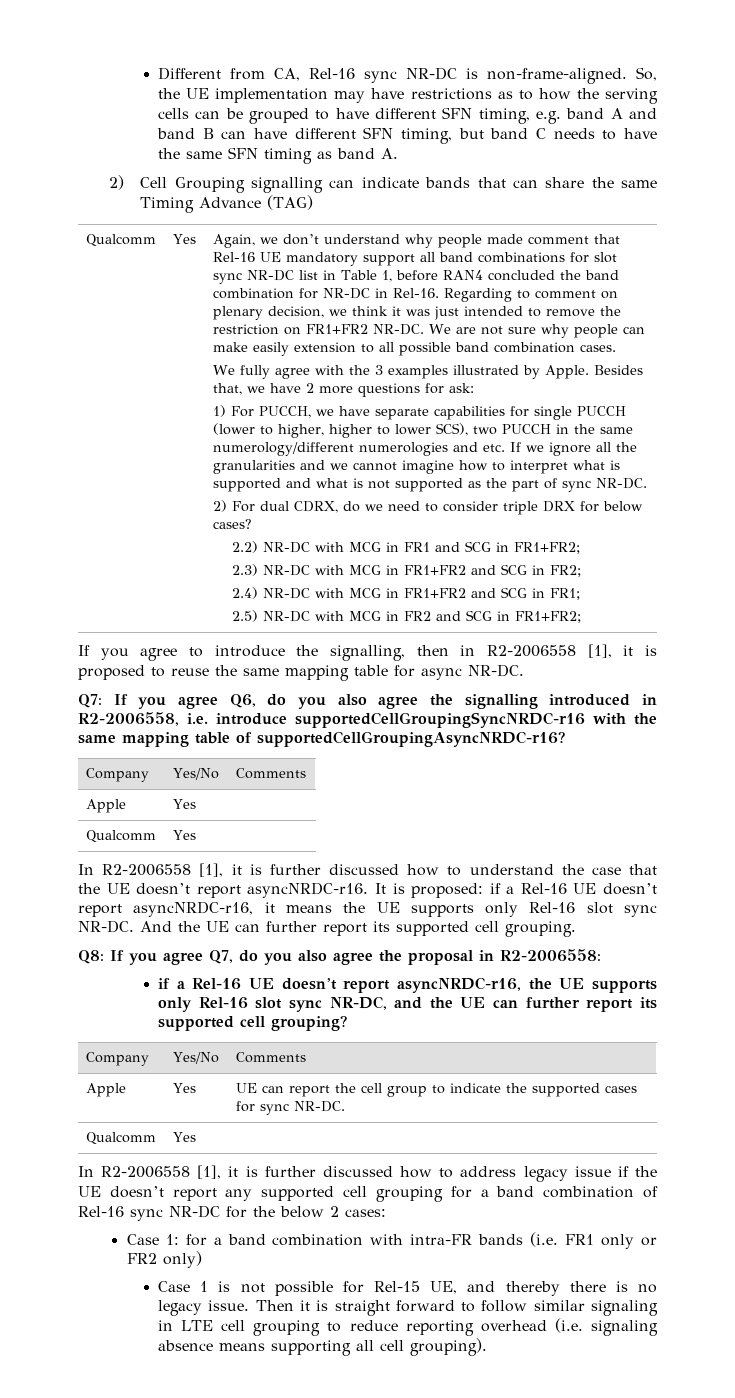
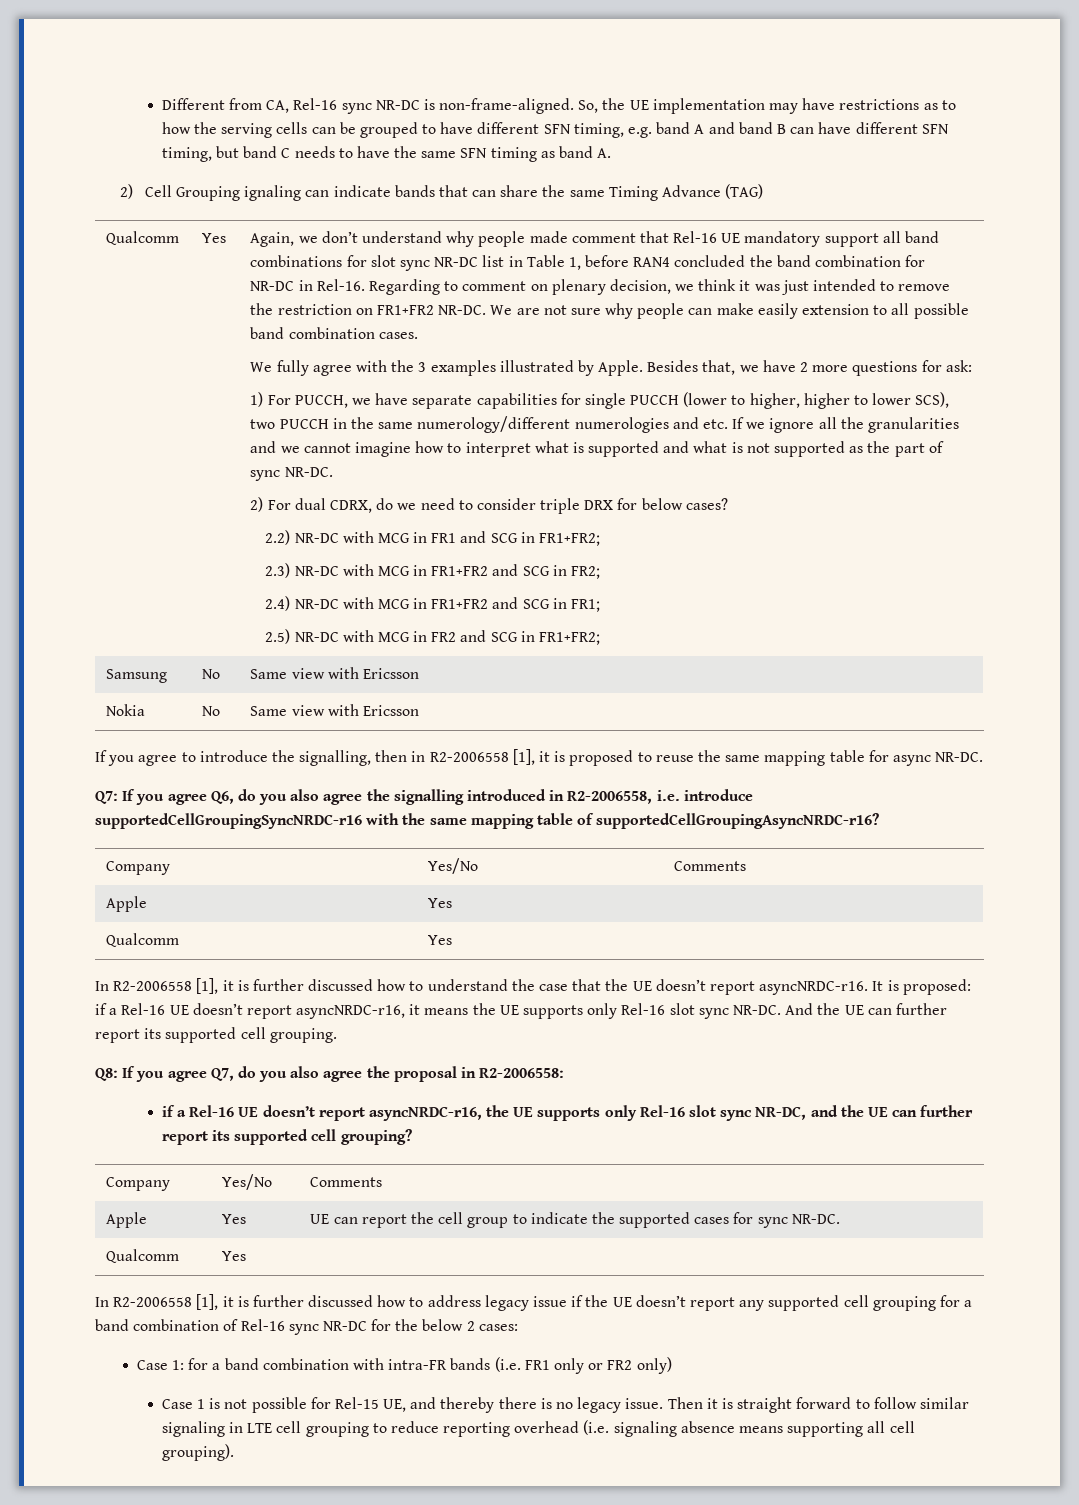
[251,177,324,193] signalling -> [244,185,302,201] ignaling
(581, 617) none -> [106,669,168,683] [202,669,221,679] [250,667,419,679] [106,704,146,716] [202,706,221,716] [250,704,419,716] // Samsung | No | Same view with Ericsson // Nokia | No | Same view with Ericsson

